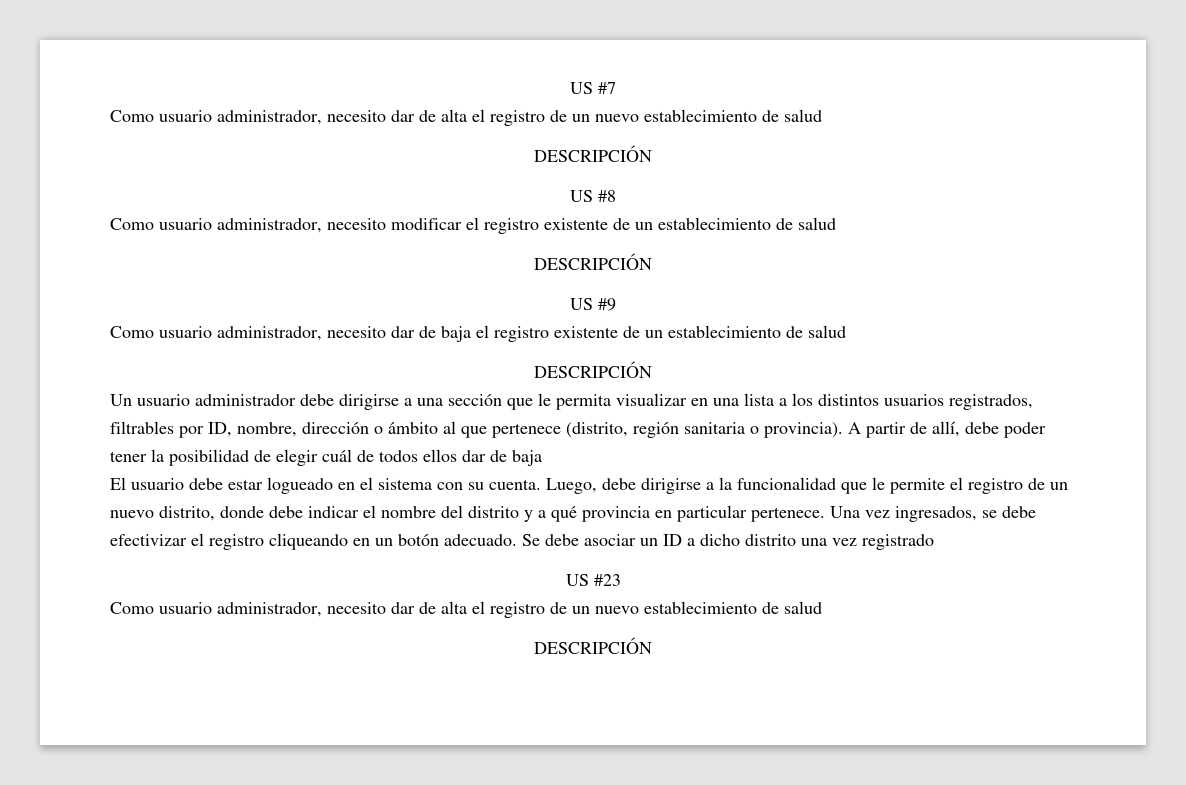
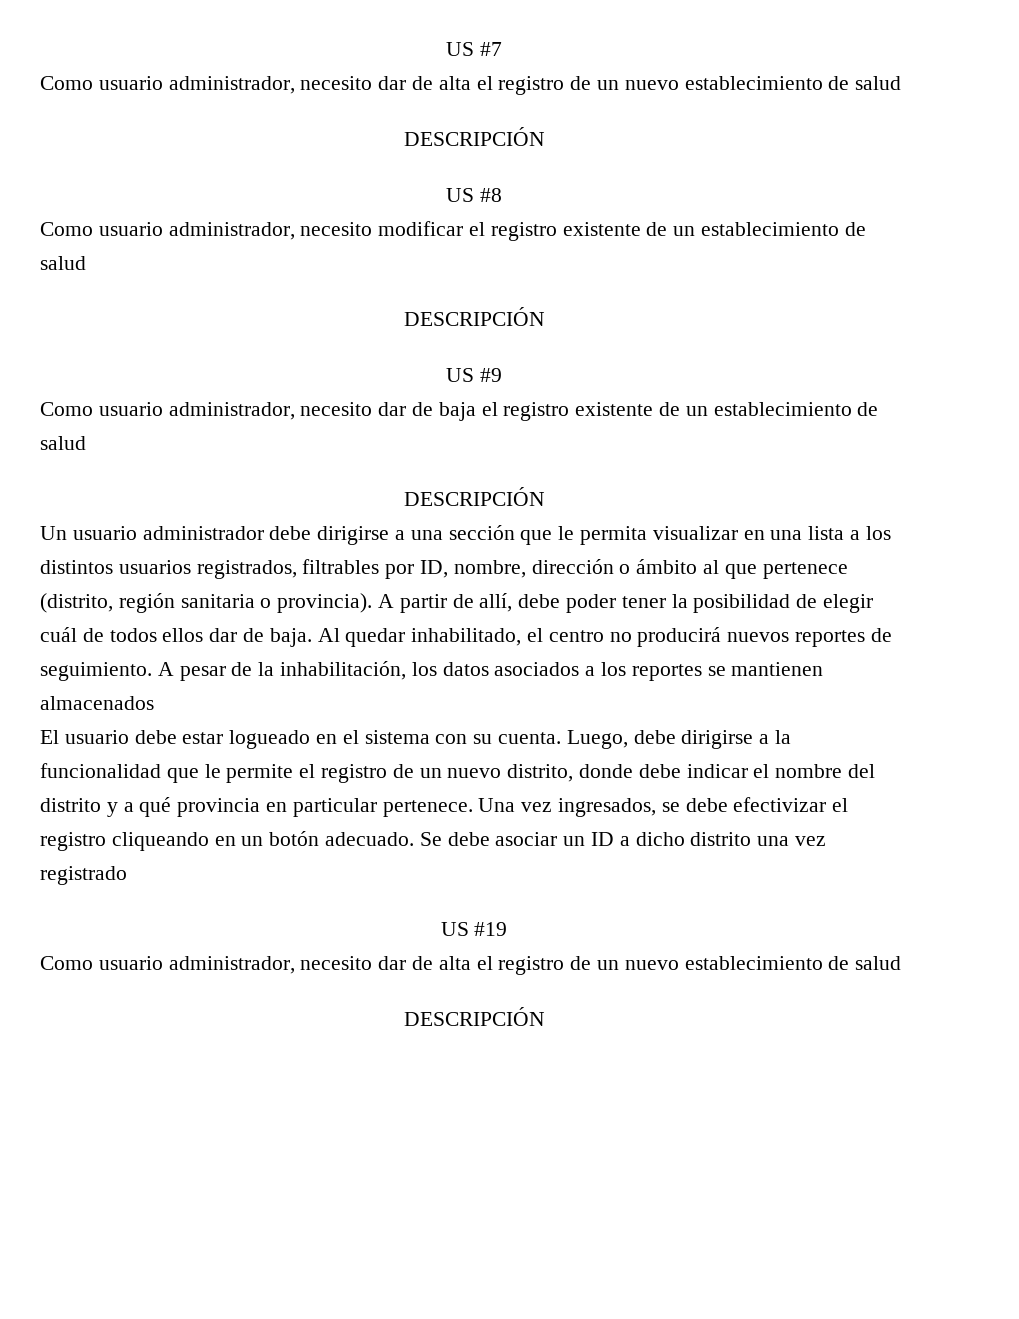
[512,450,542,466] baja -> [269,627,892,647] [40,661,824,681] [40,696,154,710] baja. Al quedar inhabilitado, el centro no producirá nuevos reportes de seguimiento. A pesar de la inhabilitación, los datos asociados a los reportes se mantienen almacenados
[593,574,621,586] #23 -> [474,922,508,936] #19

